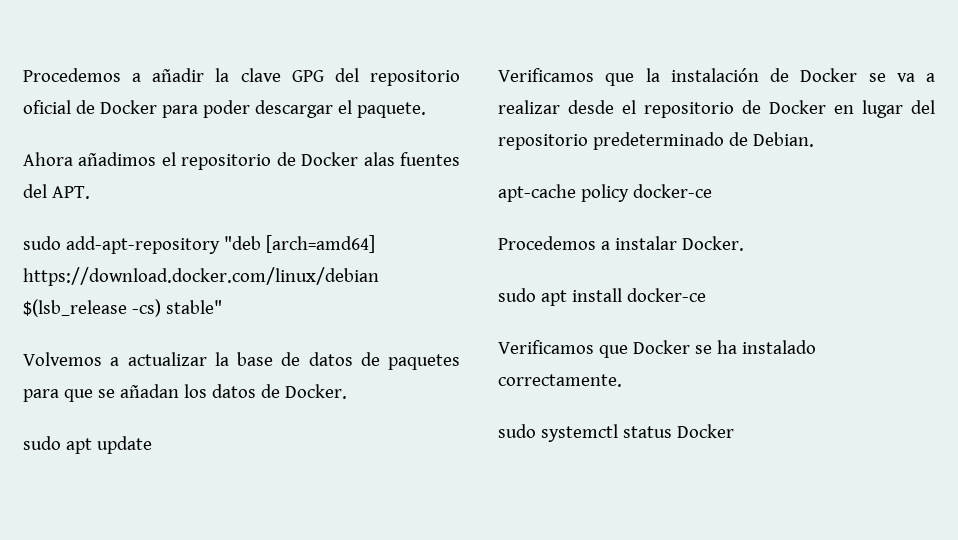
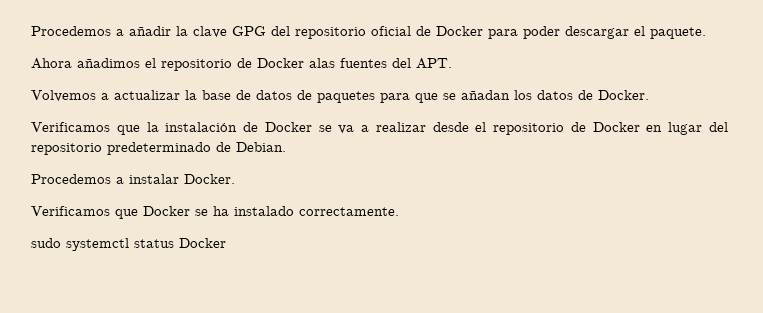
[23,235,375,254] [23,267,379,286] [23,299,222,317] // sudo add-apt-repository "deb [arch=amd64] https://download.docker.com/linux/debian $(lsb_release -cs) stable" -> (452, 63) none
[23,436,152,454] // sudo apt update -> (649, 95) none
[498,184,712,202] // apt-cache policy docker-ce -> (286, 147) none
[498,288,706,306] // sudo apt install docker-ce -> (235, 179) none

